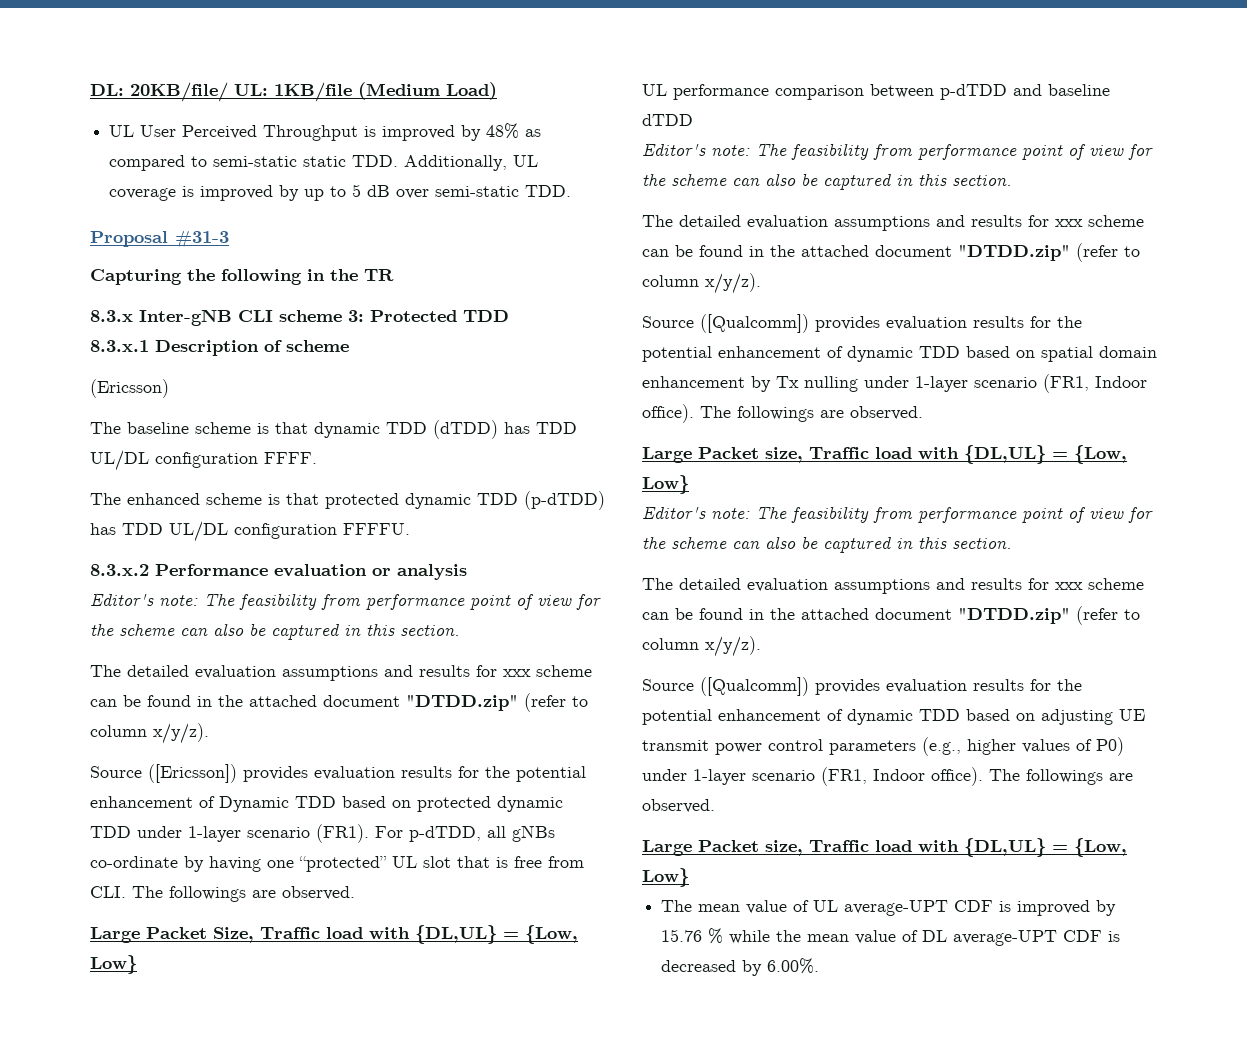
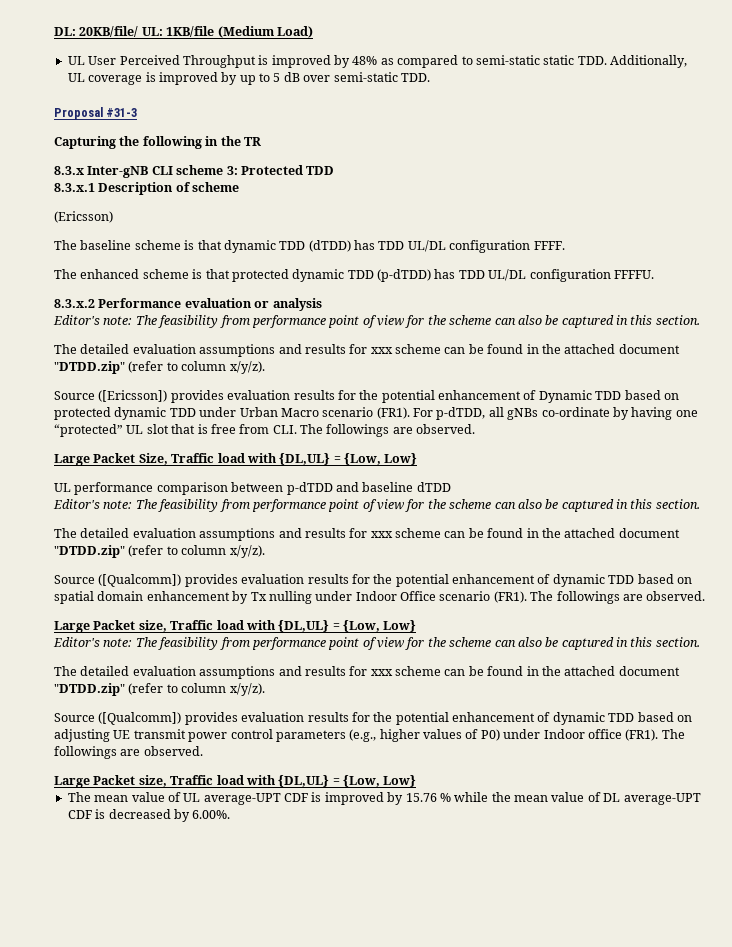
[188,826,241,842] 1-layer -> [239,407,319,417] Urban Macro
[915,374,1147,393] [642,404,694,423] 1-layer scenario (FR1, Indoor office). -> [355,591,527,603] Indoor Office scenario (FR1).
[693,767,983,786] 1-layer scenario (FR1, Indoor office). -> [543,729,659,741] Indoor office (FR1).

